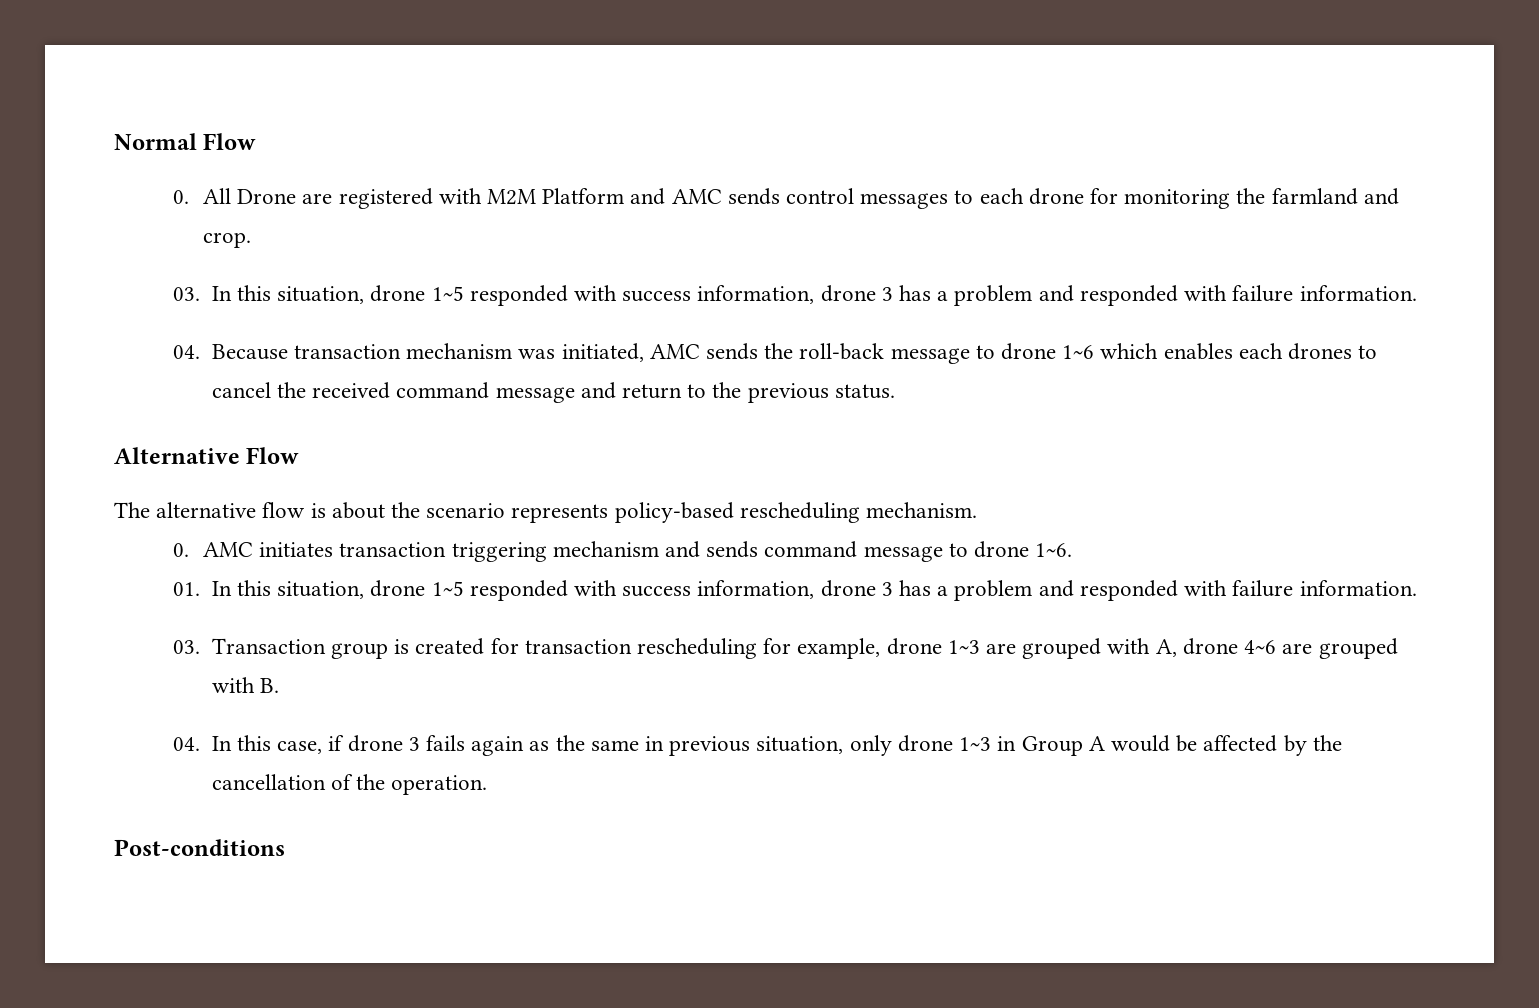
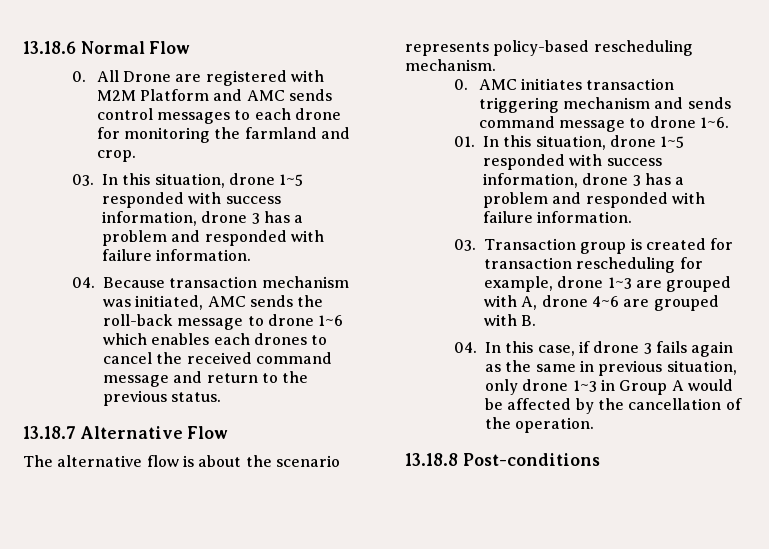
(114, 141) none -> [23,41,76,54] 13.18.6
(895, 391) none -> [23,426,76,439] 13.18.7
(488, 785) none -> [405,453,458,466] 13.18.8

